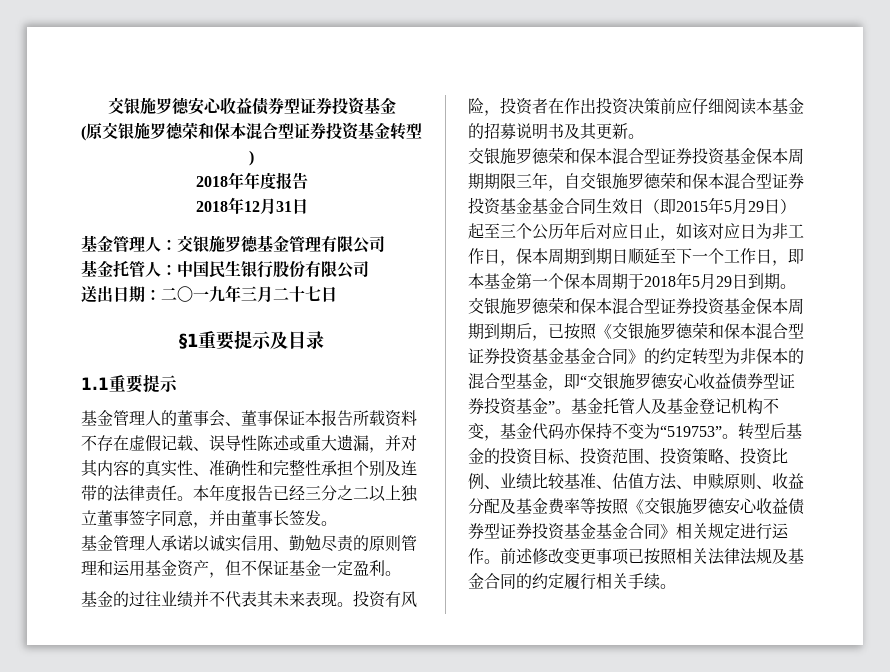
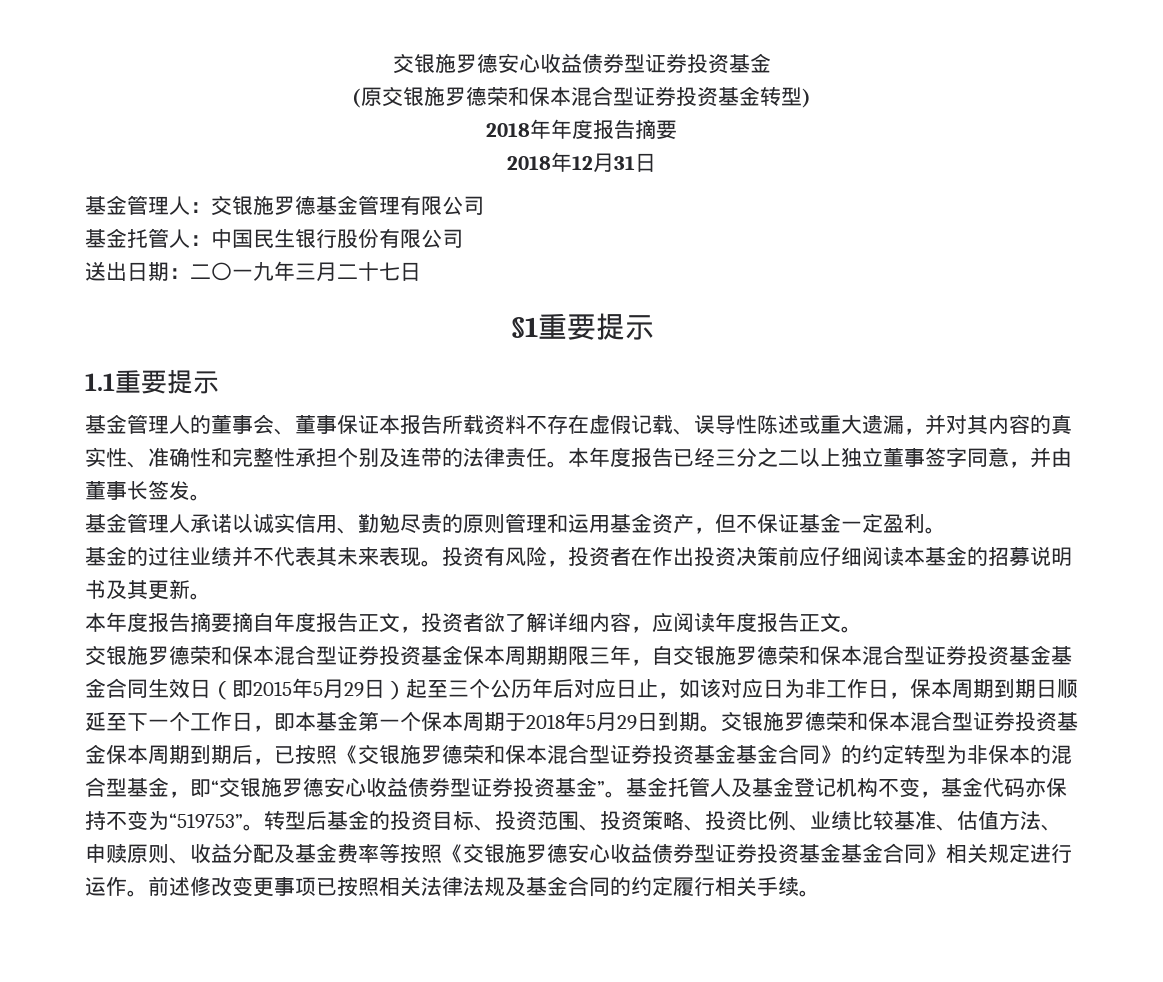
(308, 180) none -> [635,119,677,139] 摘要
[270,331,324,349] 及目录 -> (654, 327) none
(644, 136) none -> [85,612,862,633] // 本年度报告摘要摘自年度报告正文，投资者欲了解详细内容，应阅读年度报告正文。

